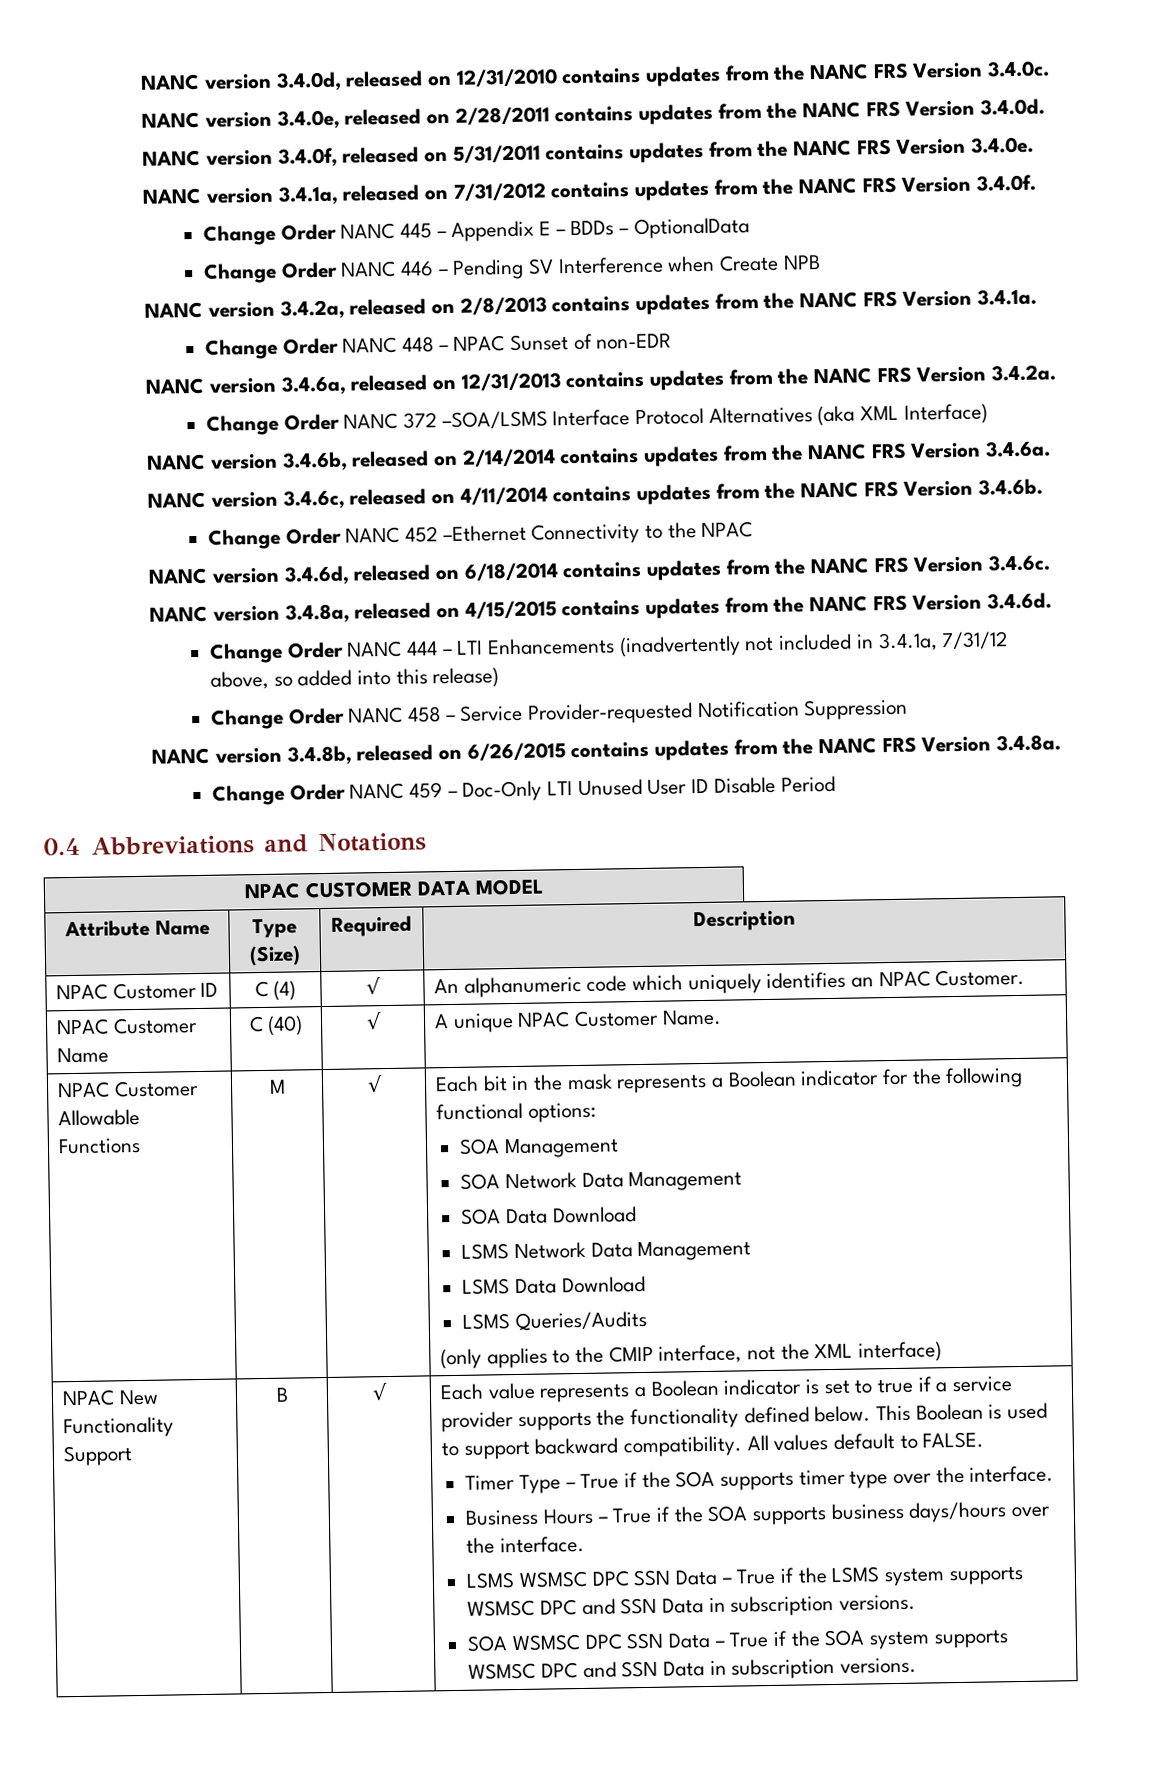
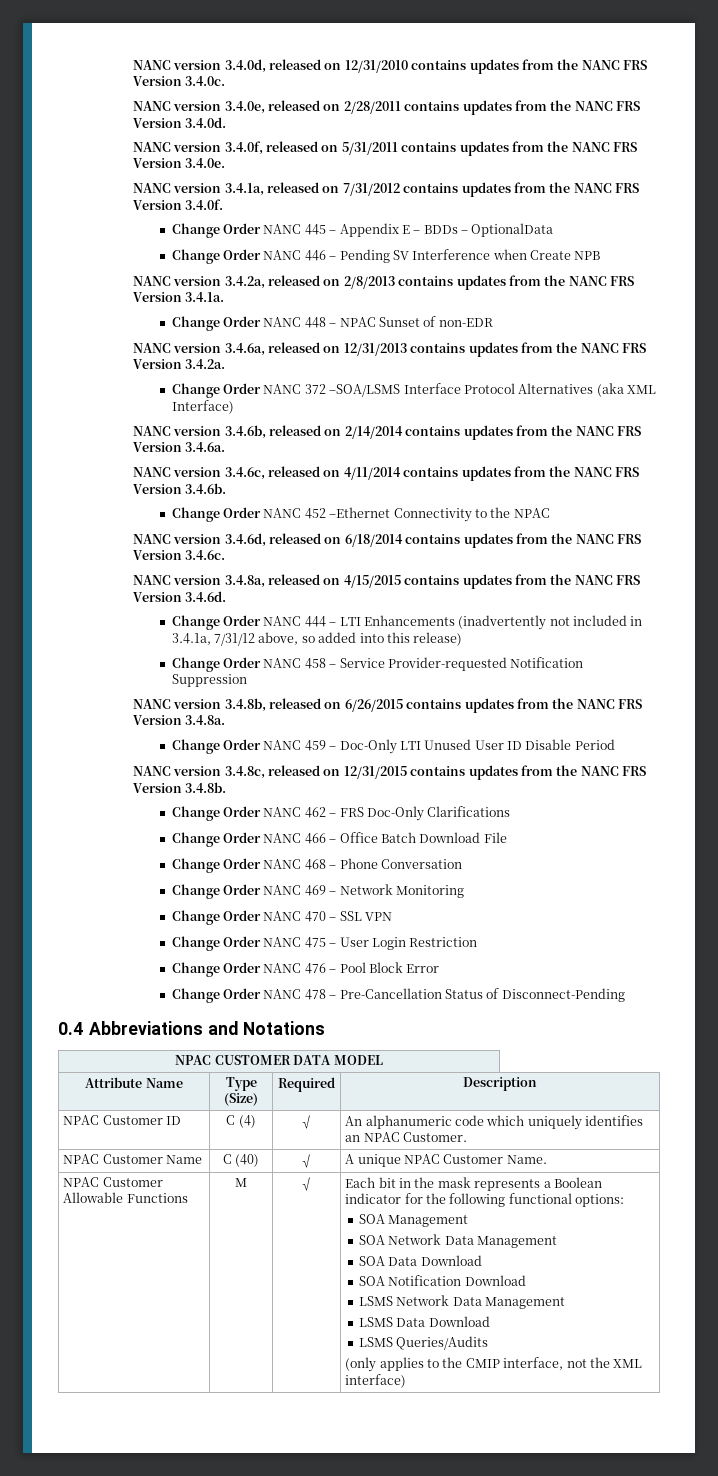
(836, 784) none -> [132,765,647,780] [132,782,227,793] [171,806,511,821] [171,832,507,847] [171,858,462,873] [171,884,464,899] [171,910,392,925] [171,936,478,951] [171,962,440,977] [171,988,625,1003] // NANC version 3.4.8c, released on 12/31/2015 contains updates from the NANC FRS Version 3.4.8b. // Change Order NANC 462 – FRS Doc-Only Clarifications // Change Order NANC 466 – Office Batch Download File // Change Order NANC 468 – Phone Conversation // Change Order NANC 469 – Network Monitoring // Change Order NANC 470 – SSL VPN // Change Order NANC 475 – User Login Restriction // Change Order NANC 476 – Pool Block Error // Change Order NANC 478 – Pre-Cancellation Status of Disconnect-Pending
(637, 1215) none -> [359,1275,526,1286] // SOA Notification Download
[62,1389,159,1407] [63,1416,175,1439] [63,1445,134,1467] [275,1387,289,1402] [371,1383,388,1401] [440,1376,1013,1403] [441,1402,1049,1433] [441,1431,985,1460] [465,1465,1055,1494] [465,1501,1050,1526] [466,1535,585,1554] [466,1565,1024,1589] [467,1594,916,1617] [467,1629,1009,1652] [468,1657,917,1680] // NPAC New Functionality Support | B | √ | Each value represents a Boolean indicator is set to true if a service provider supports the functionality defined below. This Boolean is used to support backward compatibility. All values default to FALSE. // Timer Type – True if the SOA supports timer type over the interface. // Business Hours – True if the SOA supports business days/hours over the interface. // LSMS WSMSC DPC SSN Data – True if the LSMS system supports WSMSC DPC and SSN Data in subscription versions. // SOA WSMSC DPC SSN Data – True if the SOA system supports WSMSC DPC and SSN Data in subscription versions. -> (407, 1381) none

